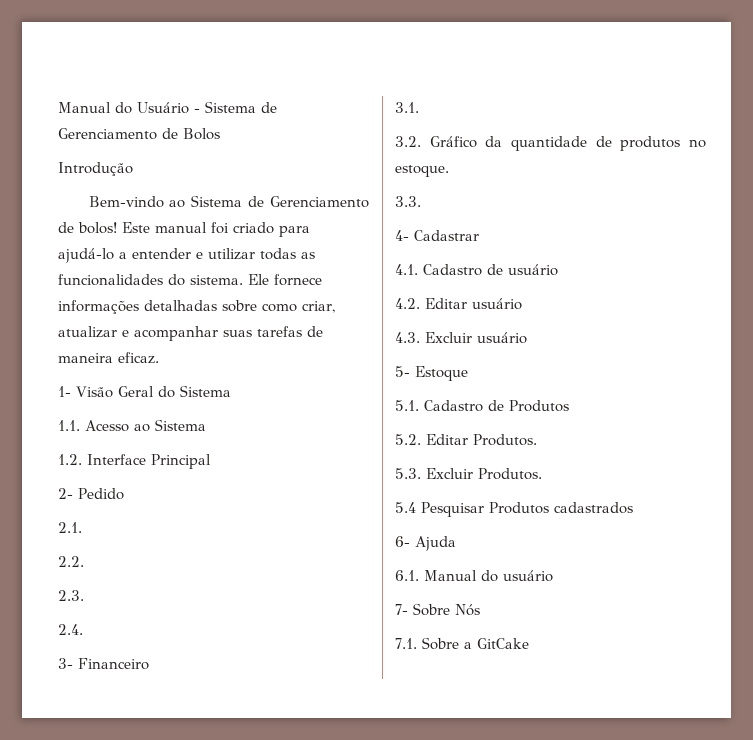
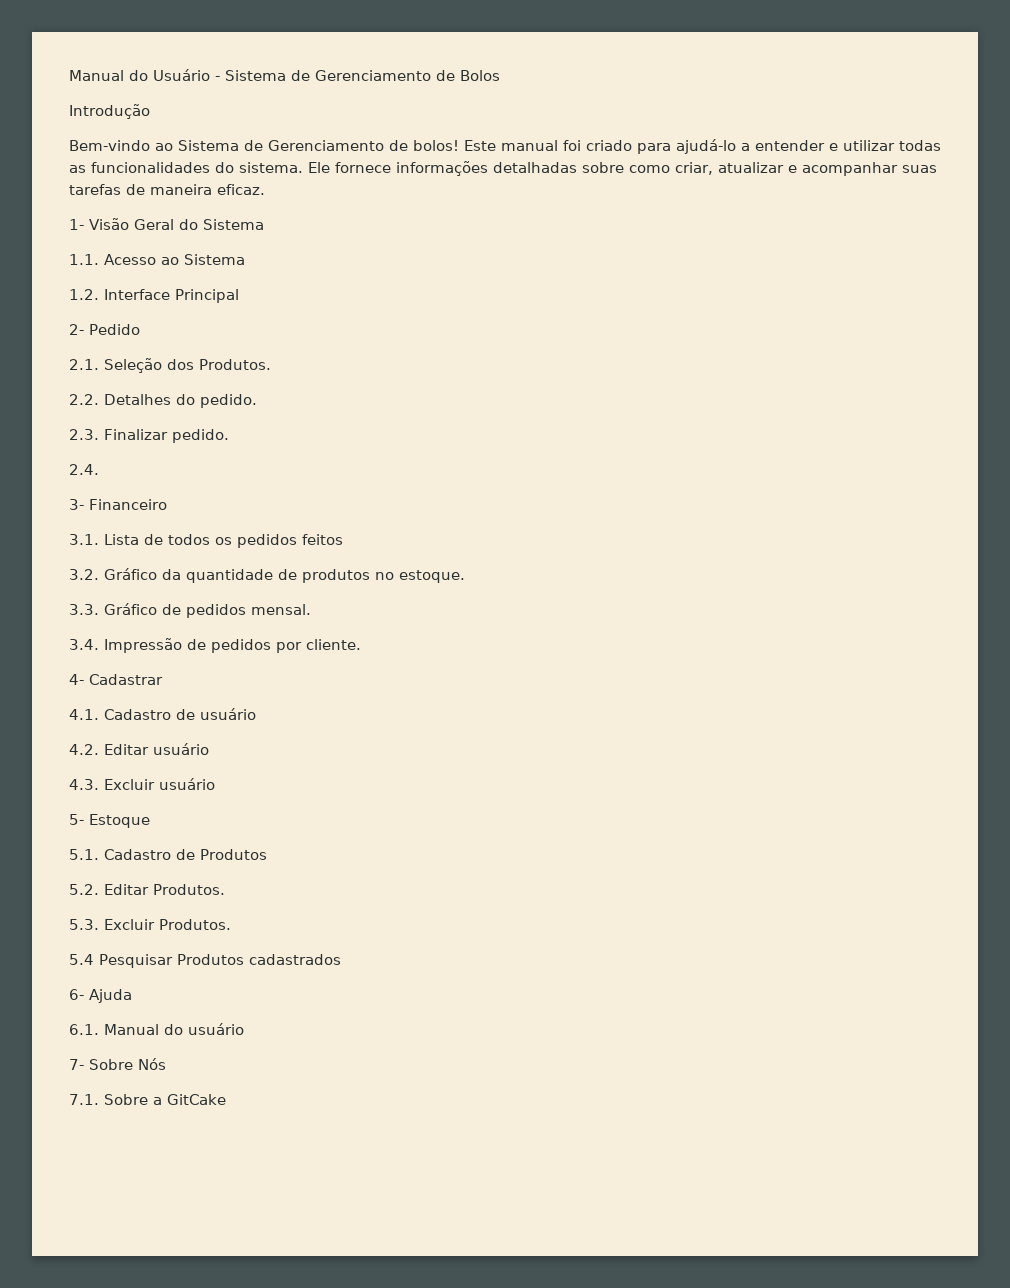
[58,556,84,567] // 2.2. -> [104,358,271,373] [69,394,257,408] Seleção dos Produtos. // 2.2. Detalhes do pedido.
(84, 595) none -> [104,429,229,443] Finalizar pedido.
(419, 107) none -> [104,534,343,548] Lista de todos os pedidos feitos
(421, 201) none -> [104,603,311,618] [69,638,361,653] Gráfico de pedidos mensal. // 3.4. Impressão de pedidos por cliente.

